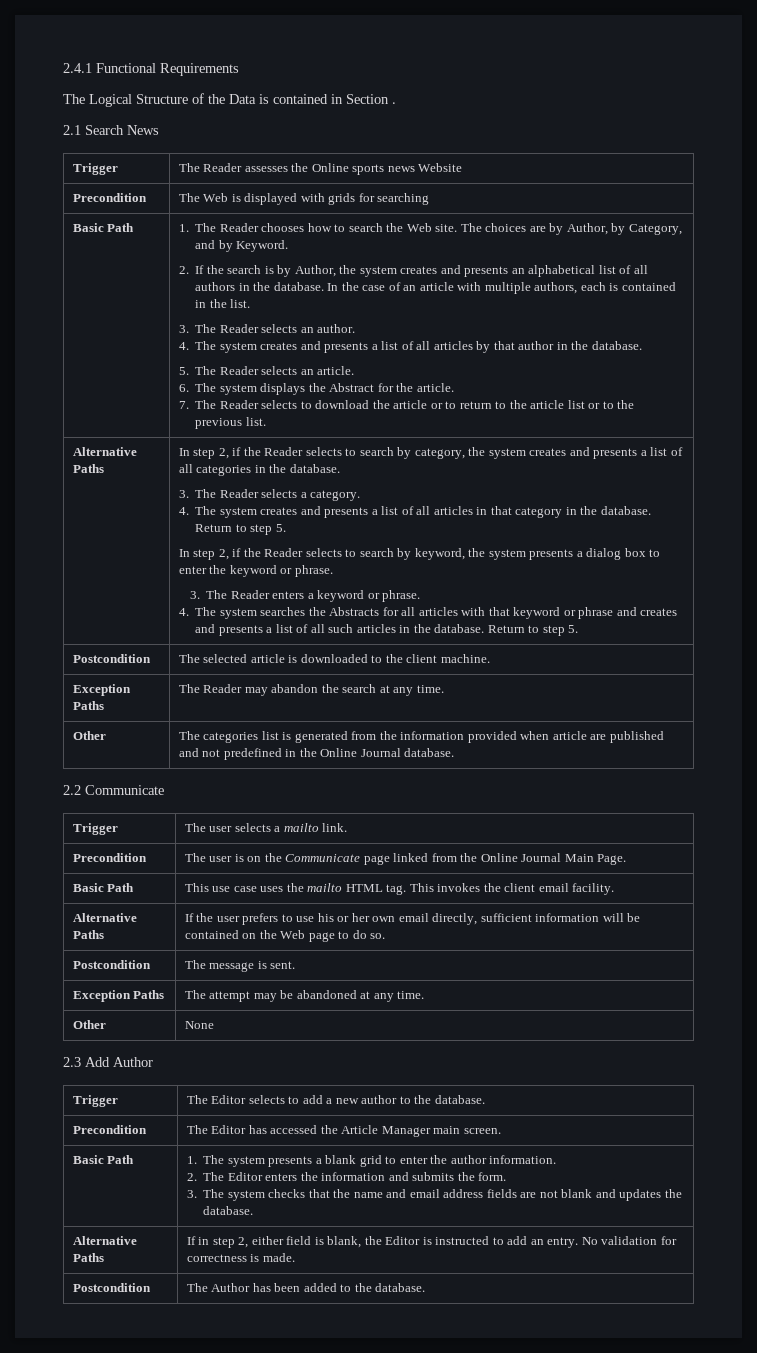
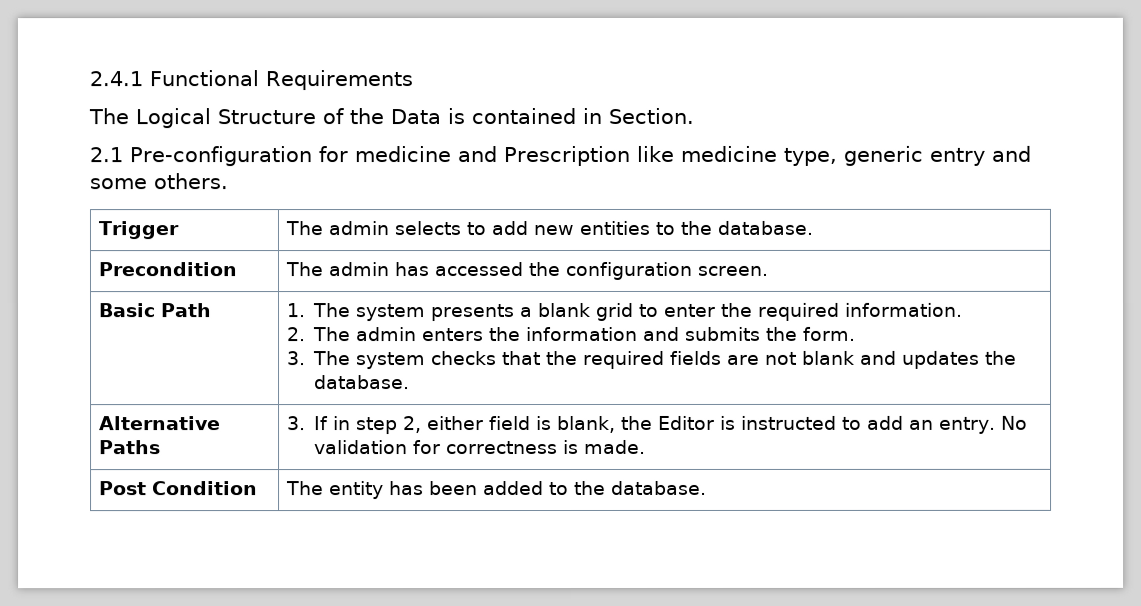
[346,94,396,104] Section . -> [608,107,694,124] Section.
[85,125,159,135] [72,163,118,175] [178,163,463,175] [72,193,147,202] [178,193,430,205] [72,223,135,232] [178,223,682,235] [195,240,289,252] [178,265,648,277] [195,282,676,294] [195,299,251,308] [178,324,356,333] [178,341,642,353] [178,366,355,375] [178,383,454,395] [178,400,635,409] [195,417,266,429] [72,447,137,456] [72,464,104,473] [178,447,683,459] [178,464,340,476] [178,489,361,501] [178,506,651,518] [195,524,286,535] [178,548,661,560] [178,565,333,577] [189,590,421,602] [178,607,678,619] [195,624,579,636] [72,654,151,663] [178,654,490,663] [72,684,131,696] [72,701,104,710] [178,684,444,696] [72,731,106,740] [178,731,664,743] [178,748,455,760] [63,785,164,795] [72,823,118,835] [184,823,348,832] [72,853,147,862] [184,853,627,865] [72,883,135,892] [184,883,615,895] [72,913,137,922] [72,930,104,939] [184,913,641,925] [184,930,386,942] [72,960,151,969] [184,960,296,972] [72,990,165,1002] [184,990,425,1002] [72,1020,106,1029] [184,1021,214,1029] [63,1057,153,1067] [72,1095,118,1107] [186,1095,398,1104] Search News // Trigger | The Reader assesses the Online sports news Website // Precondition | The Web is displayed with grids for searching // Basic Path | 1. The Reader chooses how to search the Web site. The choices are by Author, by Category, and by Keyword. // 2. If the search is by Author, the system creates and presents an alphabetical list of all authors in the database. In the case of an article with multiple authors, each is contained in the list. // 3. The Reader selects an author. // 4. The system creates and presents a list of all articles by that author in the database. // 5. The Reader selects an article. // 6. The system displays the Abstract for the article. // 7. The Reader selects to download the article or to return to the article list or to the previous list. // Alternative Paths | In step 2, if the Reader selects to search by category, the system creates and presents a list of all categories in the database. // 3. The Reader selects a category. // 4. The system creates and presents a list of all articles in that category in the database. Return to step 5. // In step 2, if the Reader selects to search by keyword, the system presents a dialog box to enter the keyword or phrase. // 3. The Reader enters a keyword or phrase. // 4. The system searches the Abstracts for all articles with that keyword or phrase and creates and presents a list of all such articles in the database. Return to step 5. // Postcondition | The selected article is downloaded to the client machine. // Exception Paths | The Reader may abandon the search at any time. // Other | The categories list is generated from the information provided when article are published and not predefined in the Online Journal database. // 2.2 Communicate // Trigger | The user selects a mailto link. // Precondition | The user is on the Communicate page linked from the Online Journal Main Page. // Basic Path | This use case uses the mailto HTML tag. This invokes the client email facility. // Alternative Paths | If the user prefers to use his or her own email directly, sufficient information will be contained on the Web page to do so. // Postcondition | The message is sent. // Exception Paths | The attempt may be abandoned at any time. // Other | None // 2.3 Add Author // Trigger | The Editor selects to add a new author -> [129,145,1031,167] [89,173,228,190] [98,221,180,240] [285,220,651,236] Pre-configuration for medicine and Prescription like medicine type, generic entry and some others. // Trigger | The admin selects to add new entities
[211,1125,247,1134] Editor -> [328,262,390,277] admin
[341,1125,461,1137] Article Manager main -> [565,261,693,281] configuration
[450,1155,487,1164] author -> [757,302,841,321] required
[227,1172,263,1181] Editor -> [356,327,418,342] admin
[353,1189,484,1198] name and email address -> [583,350,666,369] required
(104, 1257) none -> [287,416,307,431] 3.
[72,1283,151,1292] [186,1283,251,1292] Postcondition | The Author -> [99,481,259,496] [286,481,385,500] Post Condition | The entity

